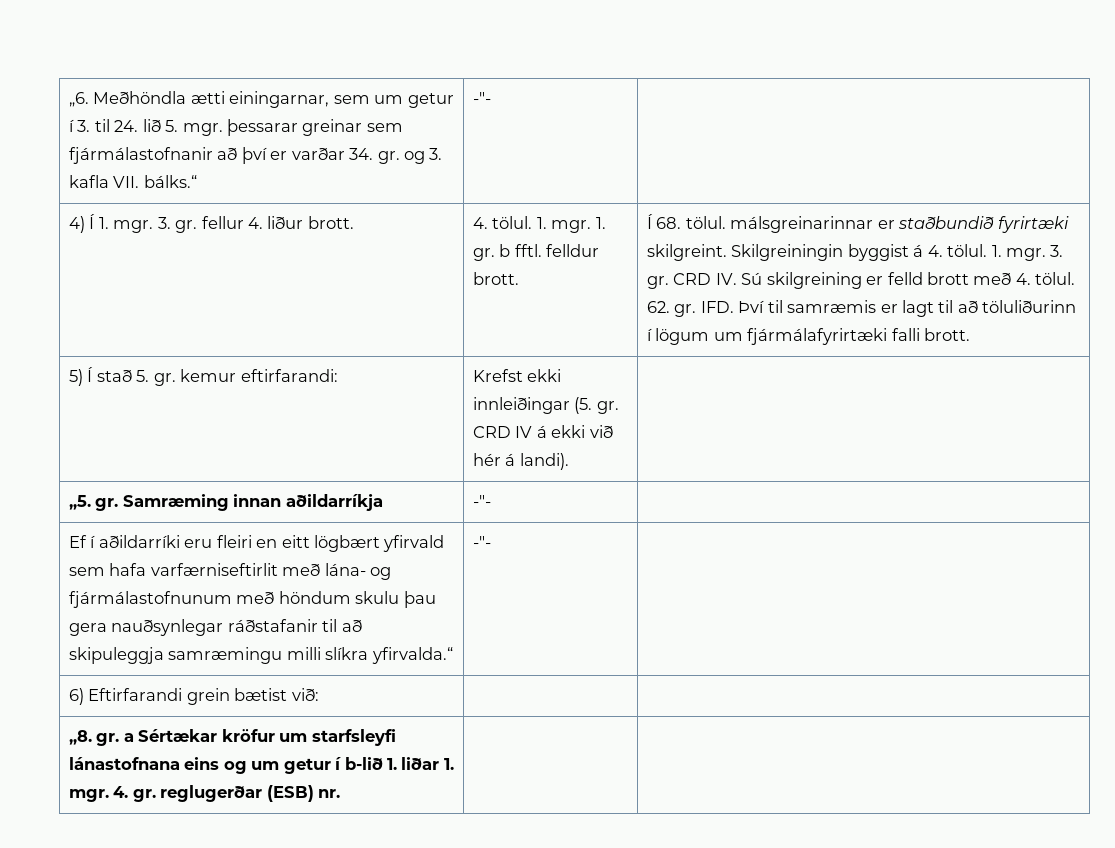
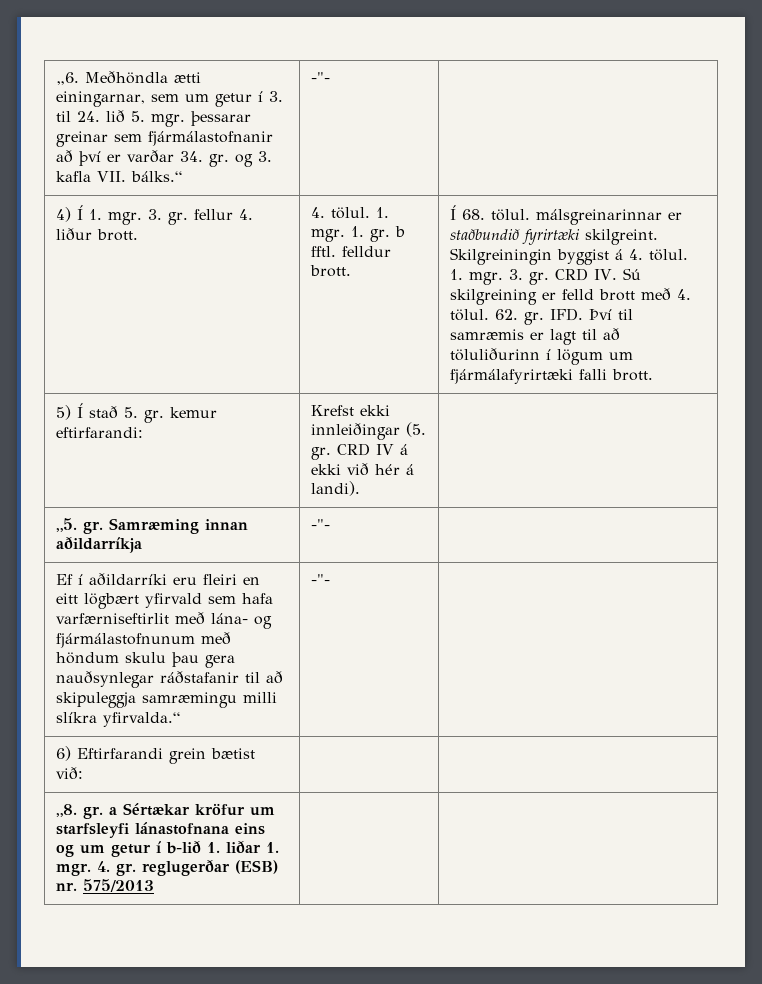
(341, 793) none -> [83,879,155,892] 575/2013

